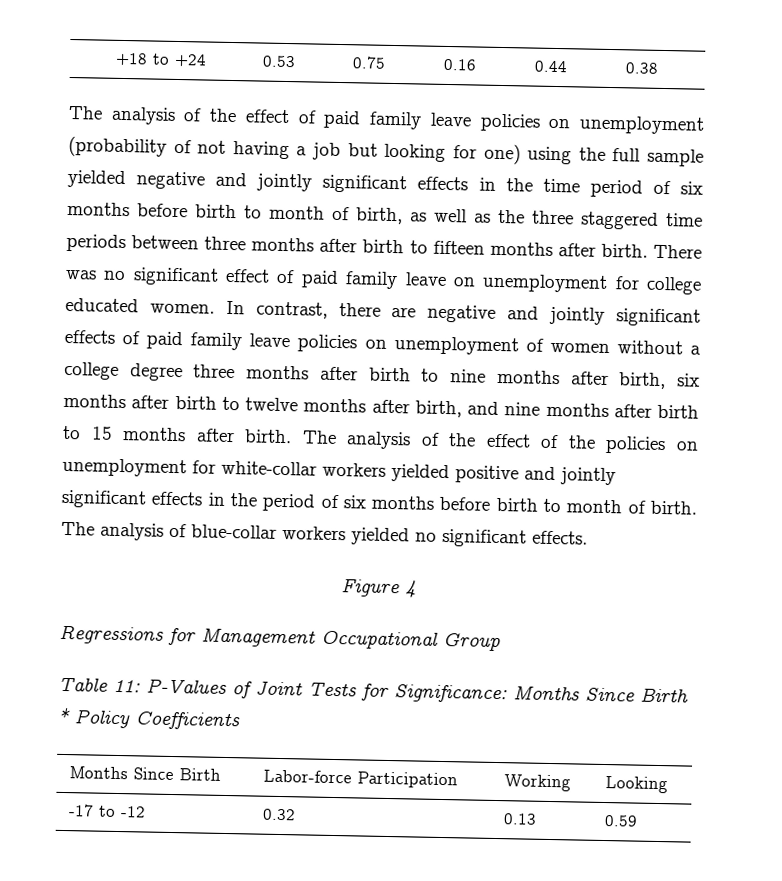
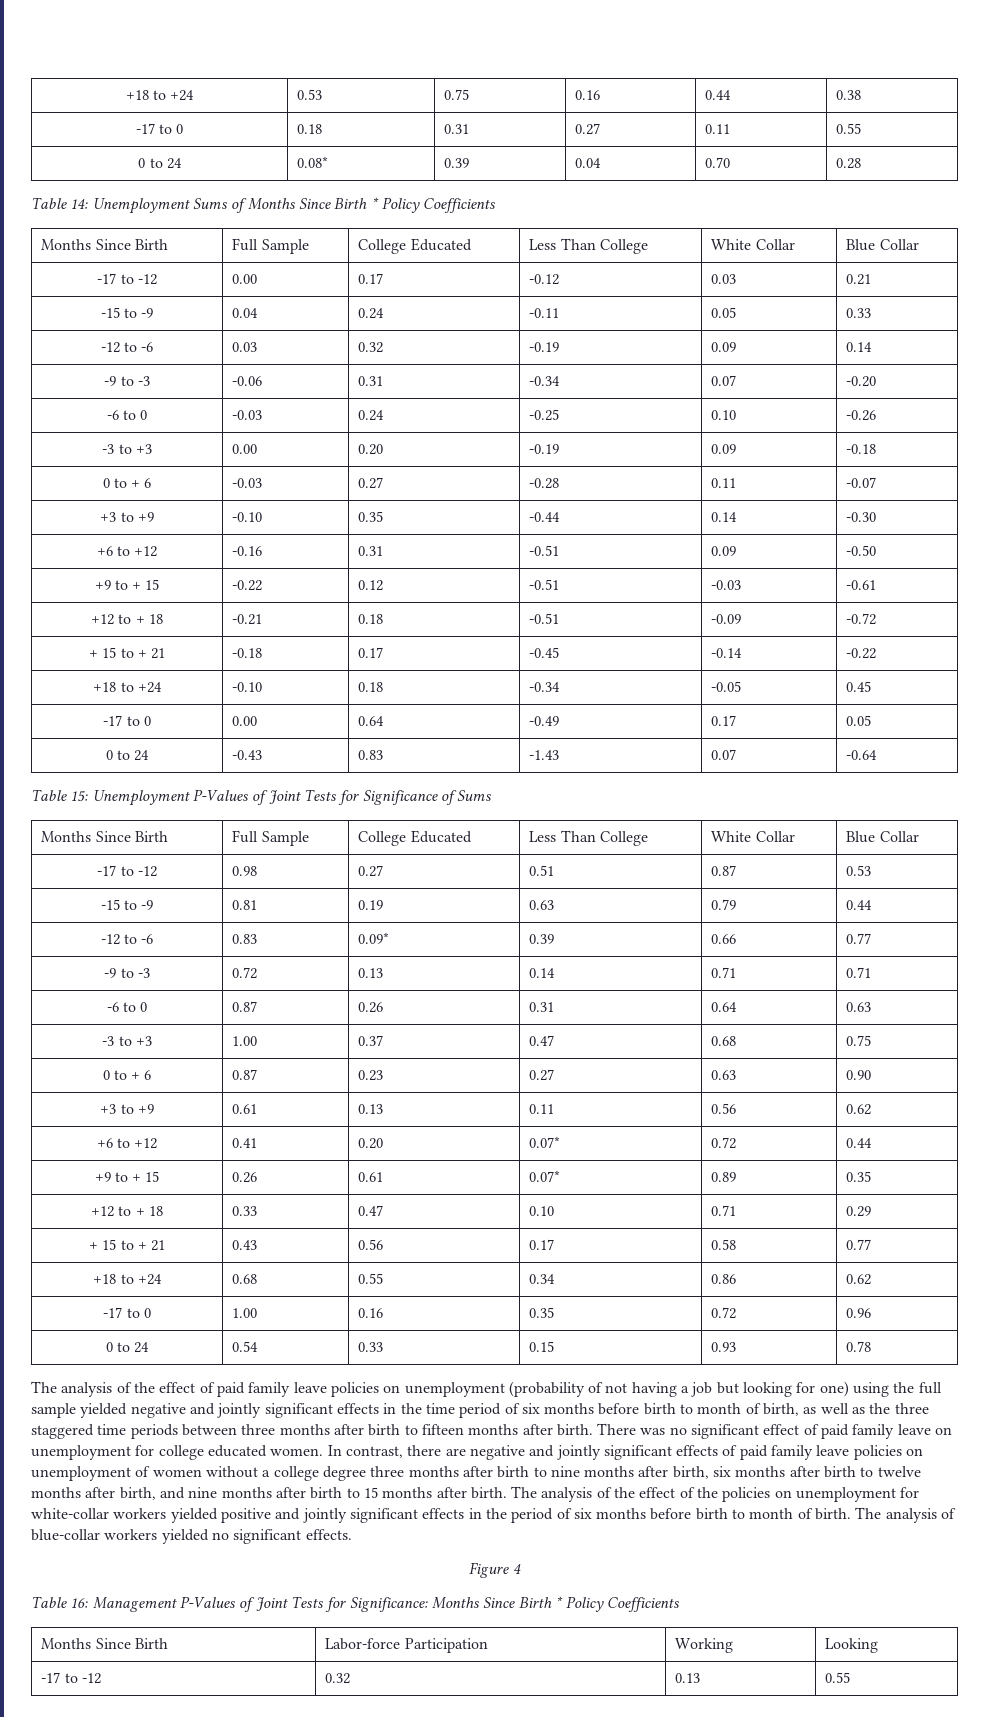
(659, 68) none -> [135,123,184,134] [297,124,323,134] [444,124,470,134] [575,123,601,135] [705,124,731,134] [836,123,862,134] [138,158,182,169] [297,156,329,168] [444,158,470,168] [575,158,602,168] [705,157,731,168] [836,158,862,169] [31,197,497,214] [41,239,169,250] [232,238,309,254] [358,238,472,254] [529,238,649,254] [711,239,795,250] [846,239,919,251] [97,273,157,285] [232,274,258,284] [358,273,384,284] [529,274,560,285] [711,274,737,284] [846,274,872,285] [100,307,154,318] [232,308,259,318] [358,308,385,319] [529,308,560,318] [711,307,737,318] [846,308,872,318] [100,342,154,353] [232,342,258,352] [358,342,384,353] [529,342,560,352] [711,342,737,352] [846,342,873,352] [104,376,150,386] [232,376,263,386] [358,376,384,386] [529,376,561,386] [711,375,737,386] [846,376,877,387] [106,410,148,420] [232,410,263,420] [358,410,385,421] [529,409,560,421] [711,410,737,420] [846,410,877,421] [102,444,152,454] [232,444,258,454] [358,444,384,455] [529,444,560,454] [711,444,737,454] [846,444,877,454] [102,478,152,488] [232,478,263,488] [358,477,384,489] [529,478,560,489] [711,478,737,488] [846,477,877,488] [100,512,154,522] [232,512,263,522] [358,511,384,522] [529,512,561,522] [711,512,738,522] [846,512,877,522] [96,546,158,557] [232,546,263,556] [358,546,384,556] [529,545,560,556] [711,546,737,556] [846,545,877,556] [94,579,160,590] [232,580,263,591] [358,580,384,591] [529,579,560,590] [711,580,742,590] [846,580,877,590] [91,614,163,625] [232,614,263,625] [358,614,384,624] [529,613,560,624] [711,614,742,624] [846,613,877,625] [88,647,166,659] [232,648,263,658] [358,647,384,658] [529,647,560,658] [711,648,743,658] [846,648,877,659] [93,682,162,693] [232,682,263,692] [358,682,384,692] [529,682,561,692] [711,681,742,692] [846,681,872,692] [103,715,151,726] [232,716,258,726] [358,716,385,726] [529,716,560,726] [711,715,737,726] [846,715,872,726] [105,750,150,761] [232,750,263,760] [358,750,384,760] [529,750,560,760] [711,749,737,760] [846,750,878,760] [31,789,493,806] [41,831,169,842] [232,830,309,846] [358,830,472,846] [529,830,649,846] [711,831,795,842] [846,831,919,843] [97,865,157,877] [232,866,258,876] [358,865,384,877] [529,865,555,876] [711,865,737,876] [846,865,872,876] [100,899,154,910] [232,900,258,910] [358,900,384,910] [529,900,555,910] [711,899,737,910] [846,900,873,910] [100,934,154,945] [232,934,258,944] [358,932,390,944] [529,934,555,944] [711,934,737,944] [846,933,872,944] [104,968,150,978] [232,967,258,979] [358,968,384,978] [529,968,556,978] [711,967,737,978] [846,967,872,978] [106,1002,148,1012] [232,1001,258,1012] [358,1002,384,1013] [529,1002,555,1012] [711,1002,738,1012] [846,1002,872,1012] [102,1036,152,1046] [232,1036,258,1046] [358,1035,384,1046] [529,1035,555,1046] [711,1036,737,1046] [846,1035,872,1046] [102,1070,152,1080] [232,1069,258,1080] [358,1070,384,1081] [529,1069,555,1081] [711,1070,737,1080] [846,1070,872,1080] [100,1104,154,1114] [232,1104,258,1114] [358,1104,384,1114] [529,1104,555,1114] [711,1103,737,1114] [846,1104,872,1115] [96,1138,158,1149] [232,1138,258,1148] [358,1138,384,1149] [529,1136,561,1148] [711,1137,737,1149] [846,1138,873,1148] [94,1171,160,1182] [232,1172,258,1183] [358,1172,384,1182] [529,1170,561,1182] [711,1172,737,1182] [846,1171,872,1182] [91,1206,163,1217] [232,1206,258,1216] [358,1205,384,1216] [529,1206,555,1216] [711,1205,737,1216] [846,1206,872,1217] [88,1239,166,1251] [232,1240,258,1250] [358,1239,384,1250] [529,1239,555,1250] [711,1239,737,1250] [846,1239,872,1250] [93,1274,162,1285] [232,1274,258,1284] [358,1273,384,1284] [529,1274,556,1284] [711,1274,737,1284] [846,1274,872,1285] [103,1307,151,1318] [232,1308,258,1318] [358,1308,384,1318] [529,1307,555,1318] [711,1307,737,1319] [846,1308,872,1318] [105,1342,150,1353] [232,1341,259,1352] [358,1342,384,1352] [529,1341,555,1352] [711,1342,737,1352] [846,1341,872,1352] // -17 to 0 | 0.18 | 0.31 | 0.27 | 0.11 | 0.55 // 0 to 24 | 0.08* | 0.39 | 0.04 | 0.70 | 0.28 // Table 14: Unemployment Sums of Months Since Birth * Policy Coefficients // Months Since Birth | Full Sample | College Educated | Less Than College | White Collar | Blue Collar // -17 to -12 | 0.00 | 0.17 | -0.12 | 0.03 | 0.21 // -15 to -9 | 0.04 | 0.24 | -0.11 | 0.05 | 0.33 // -12 to -6 | 0.03 | 0.32 | -0.19 | 0.09 | 0.14 // -9 to -3 | -0.06 | 0.31 | -0.34 | 0.07 | -0.20 // -6 to 0 | -0.03 | 0.24 | -0.25 | 0.10 | -0.26 // -3 to +3 | 0.00 | 0.20 | -0.19 | 0.09 | -0.18 // 0 to + 6 | -0.03 | 0.27 | -0.28 | 0.11 | -0.07 // +3 to +9 | -0.10 | 0.35 | -0.44 | 0.14 | -0.30 // +6 to +12 | -0.16 | 0.31 | -0.51 | 0.09 | -0.50 // +9 to + 15 | -0.22 | 0.12 | -0.51 | -0.03 | -0.61 // +12 to + 18 | -0.21 | 0.18 | -0.51 | -0.09 | -0.72 // + 15 to + 21 | -0.18 | 0.17 | -0.45 | -0.14 | -0.22 // +18 to +24 | -0.10 | 0.18 | -0.34 | -0.05 | 0.45 // -17 to 0 | 0.00 | 0.64 | -0.49 | 0.17 | 0.05 // 0 to 24 | -0.43 | 0.83 | -1.43 | 0.07 | -0.64 // Table 15: Unemployment P-Values of Joint Tests for Significance of Sums // Months Since Birth | Full Sample | College Educated | Less Than College | White Collar | Blue Collar // -17 to -12 | 0.98 | 0.27 | 0.51 | 0.87 | 0.53 // -15 to -9 | 0.81 | 0.19 | 0.63 | 0.79 | 0.44 // -12 to -6 | 0.83 | 0.09* | 0.39 | 0.66 | 0.77 // -9 to -3 | 0.72 | 0.13 | 0.14 | 0.71 | 0.71 // -6 to 0 | 0.87 | 0.26 | 0.31 | 0.64 | 0.63 // -3 to +3 | 1.00 | 0.37 | 0.47 | 0.68 | 0.75 // 0 to + 6 | 0.87 | 0.23 | 0.27 | 0.63 | 0.90 // +3 to +9 | 0.61 | 0.13 | 0.11 | 0.56 | 0.62 // +6 to +12 | 0.41 | 0.20 | 0.07* | 0.72 | 0.44 // +9 to + 15 | 0.26 | 0.61 | 0.07* | 0.89 | 0.35 // +12 to + 18 | 0.33 | 0.47 | 0.10 | 0.71 | 0.29 // + 15 to + 21 | 0.43 | 0.56 | 0.17 | 0.58 | 0.77 // +18 to +24 | 0.68 | 0.55 | 0.34 | 0.86 | 0.62 // -17 to 0 | 1.00 | 0.16 | 0.35 | 0.72 | 0.96 // 0 to 24 | 0.54 | 0.33 | 0.15 | 0.93 | 0.78
[59,624,501,652] [58,677,141,693] Regressions for Management Occupational Group // Table 11: -> [31,1596,177,1612] Table 16: Management
[603,815,638,827] 0.59 -> [825,1672,851,1683] 0.55

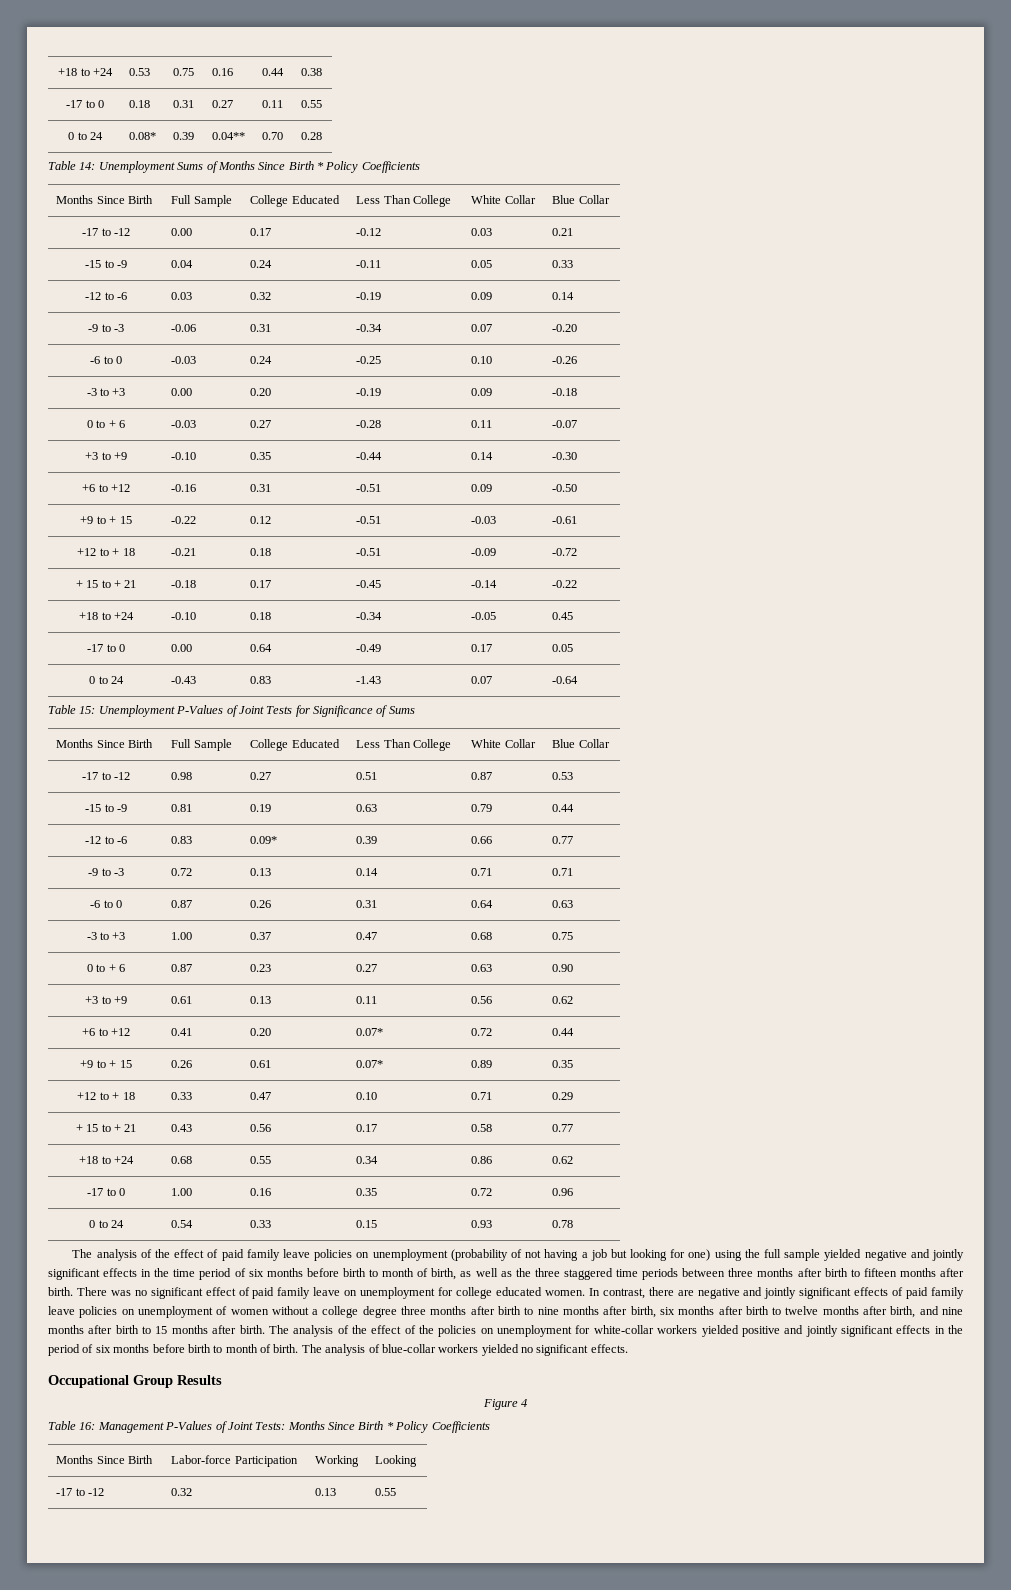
[575,158,602,168] 0.04 -> [212,132,246,140] 0.04**
(352, 1534) none -> [48,1375,222,1388] // Occupational Group Results
[290,1596,428,1612] Tests for Significance: -> [255,1422,286,1430] Tests:

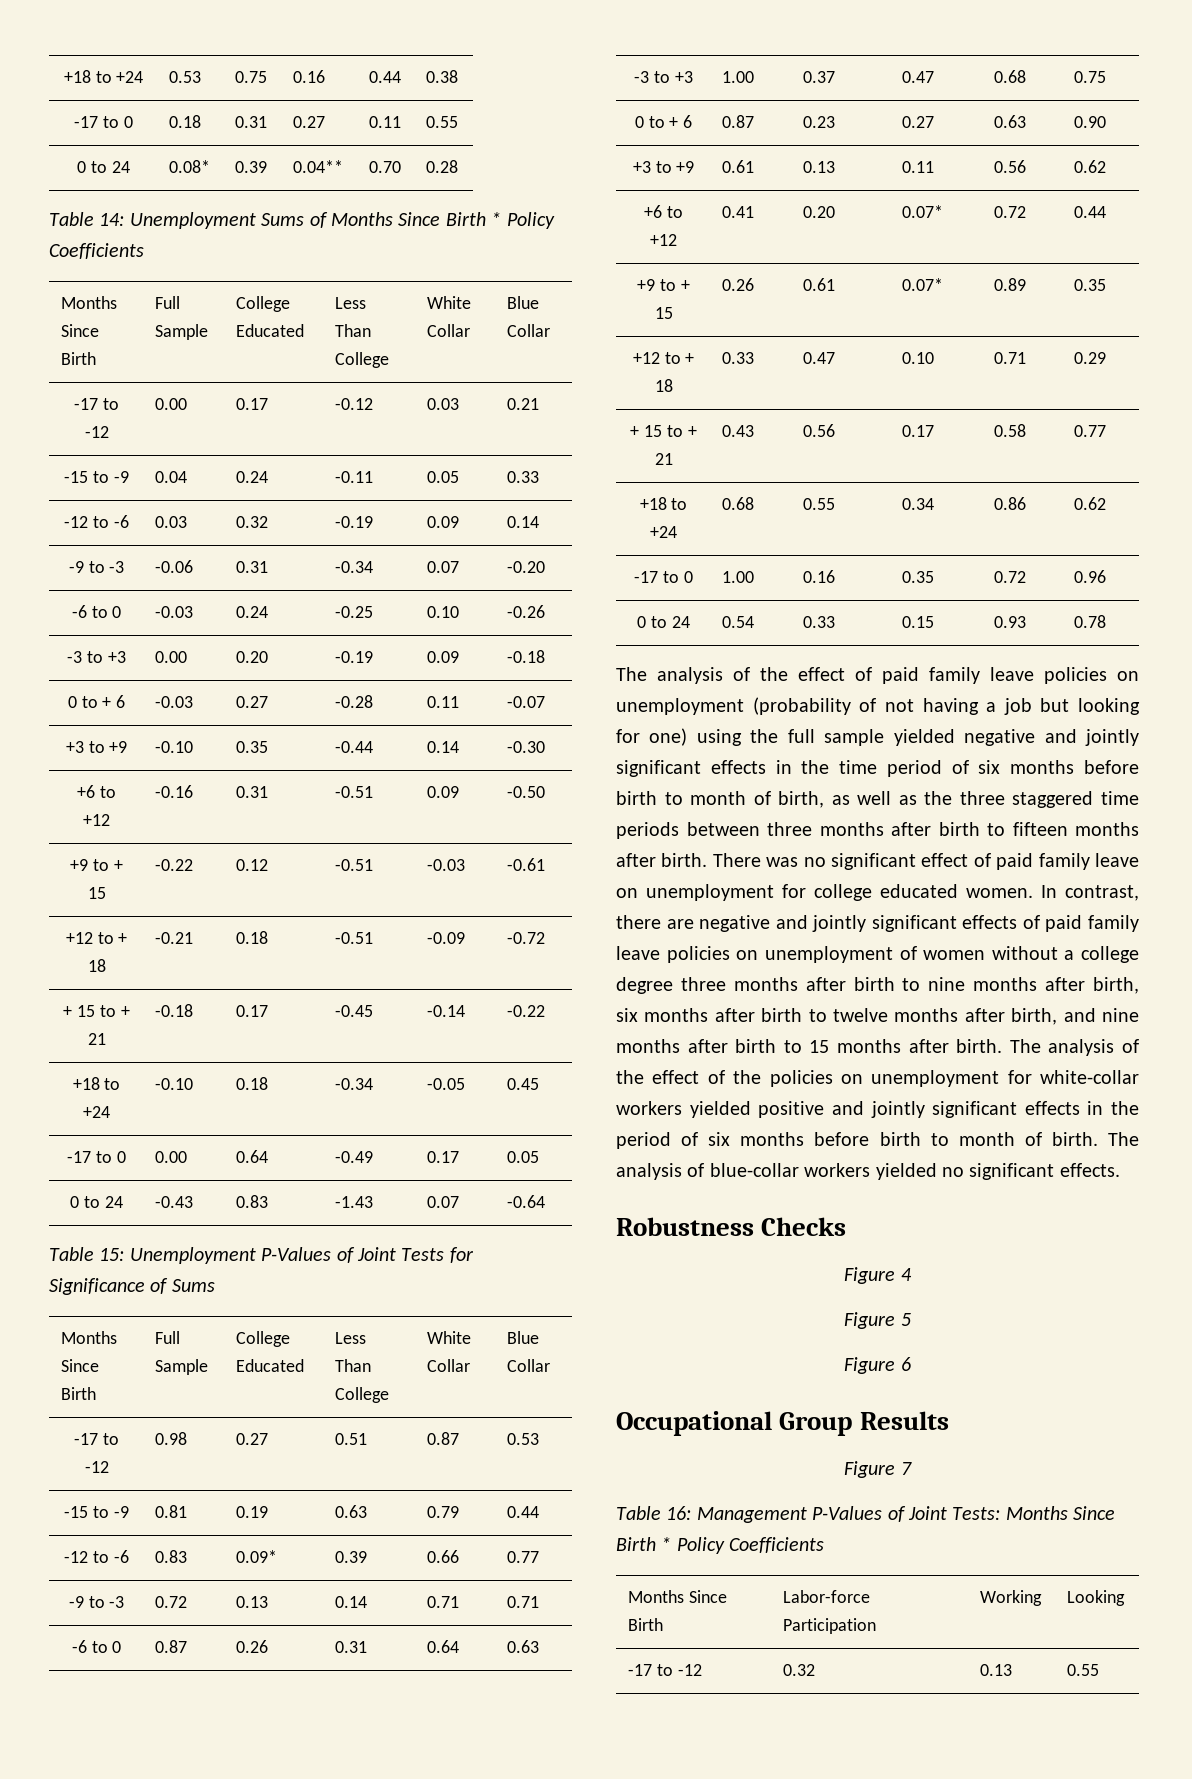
(628, 1348) none -> [616,1217,847,1236] [844,1267,912,1284] [844,1312,911,1329] [844,1357,911,1374] // Robustness Checks // Figure 4 // Figure 5 // Figure 6
[521,1399,528,1407] 4 -> [900,1462,912,1475] 7

